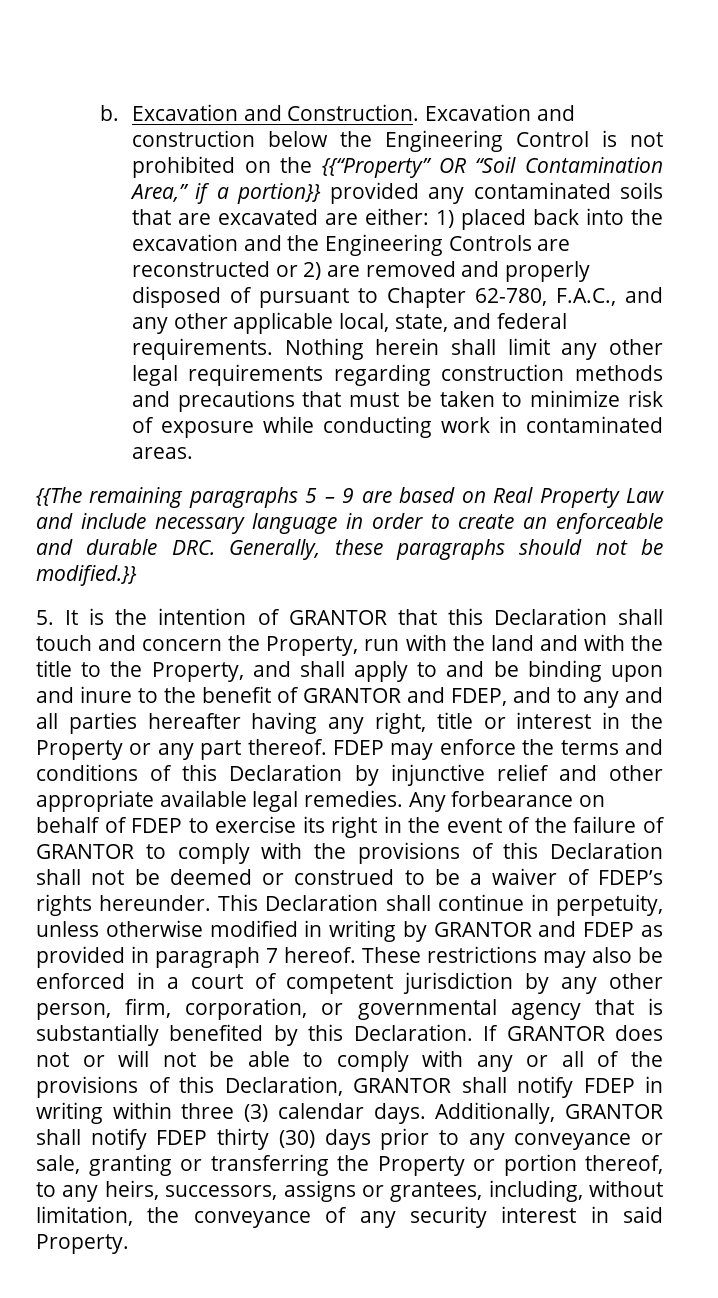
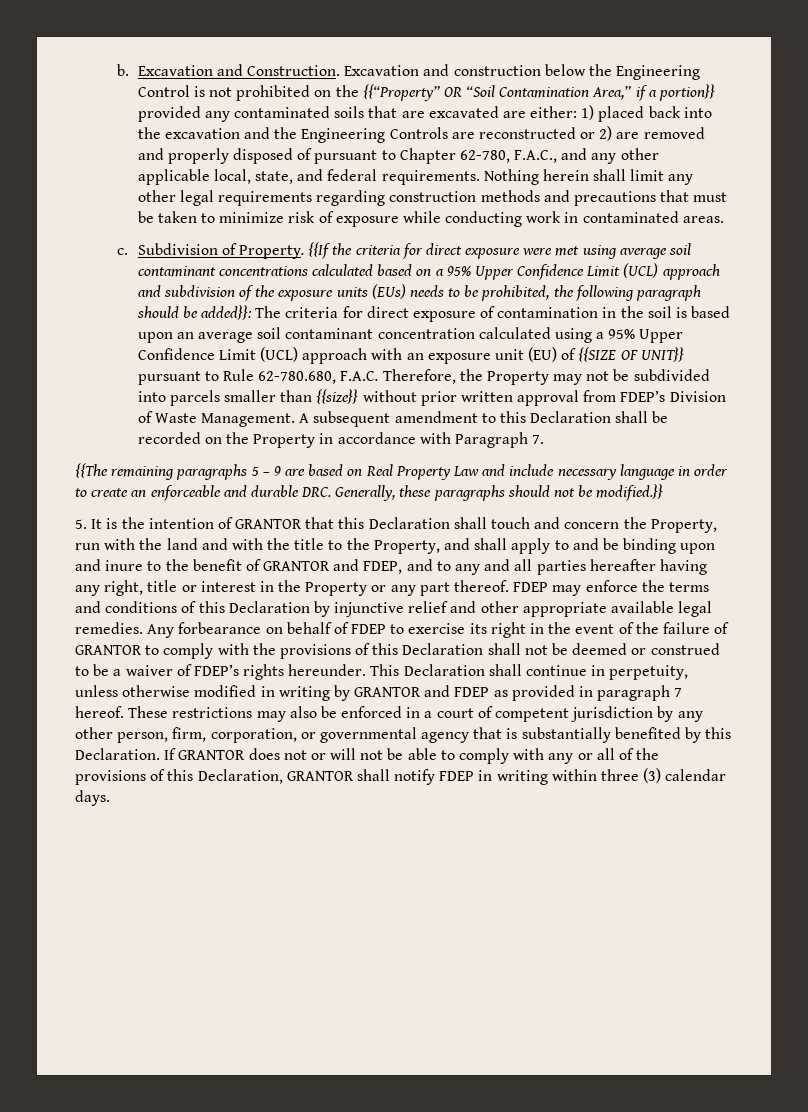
(193, 453) none -> [116,242,691,259] [137,263,720,280] [137,284,701,301] [136,305,731,322] [137,327,684,343] [137,347,684,364] [137,369,710,385] [137,389,726,406] [137,411,669,427] [137,432,545,448] // c. Subdivision of Property. {{If the criteria for direct exposure were met using average soil contaminant concentrations calculated based on a 95% Upper Confidence Limit (UCL) approach and subdivision of the exposure units (EUs) needs to be prohibited, the following paragraph should be added}}: The criteria for direct exposure of contamination in the soil is based upon an average soil contaminant concentration calculated using a 95% Upper Confidence Limit (UCL) approach with an exposure unit (EU) of {{SIZE OF UNIT}} pursuant to Rule 62-780.680, F.A.C. Therefore, the Property may not be subdivided into parcels smaller than {{size}} without prior written approval from FDEP’s Division of Waste Management. A subsequent amendment to this Declaration shall be recorded on the Property in accordance with Paragraph 7.
[435,1102,663,1124] [36,1128,663,1150] [36,1154,663,1176] [36,1180,663,1202] [36,1206,663,1228] [36,1234,129,1254] Additionally, GRANTOR shall notify FDEP thirty (30) days prior to any conveyance or sale, granting or transferring the Property or portion thereof, to any heirs, successors, assigns or grantees, including, without limitation, the conveyance of any security interest in said Property. -> (110, 798) none

